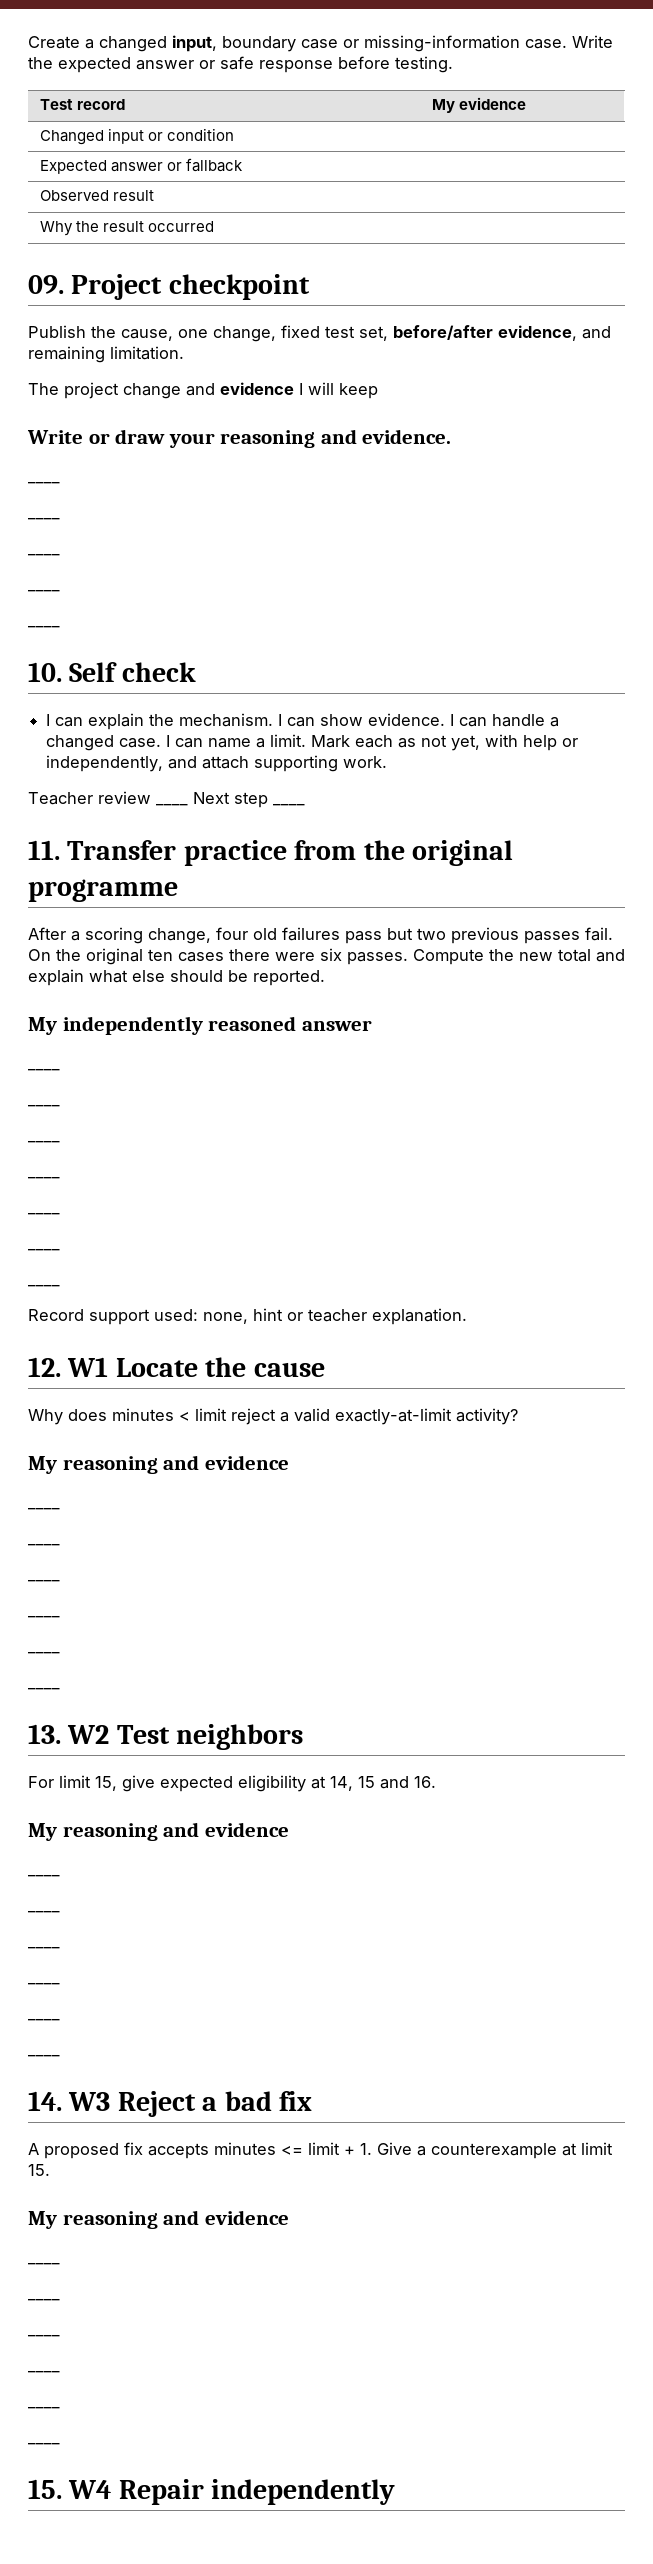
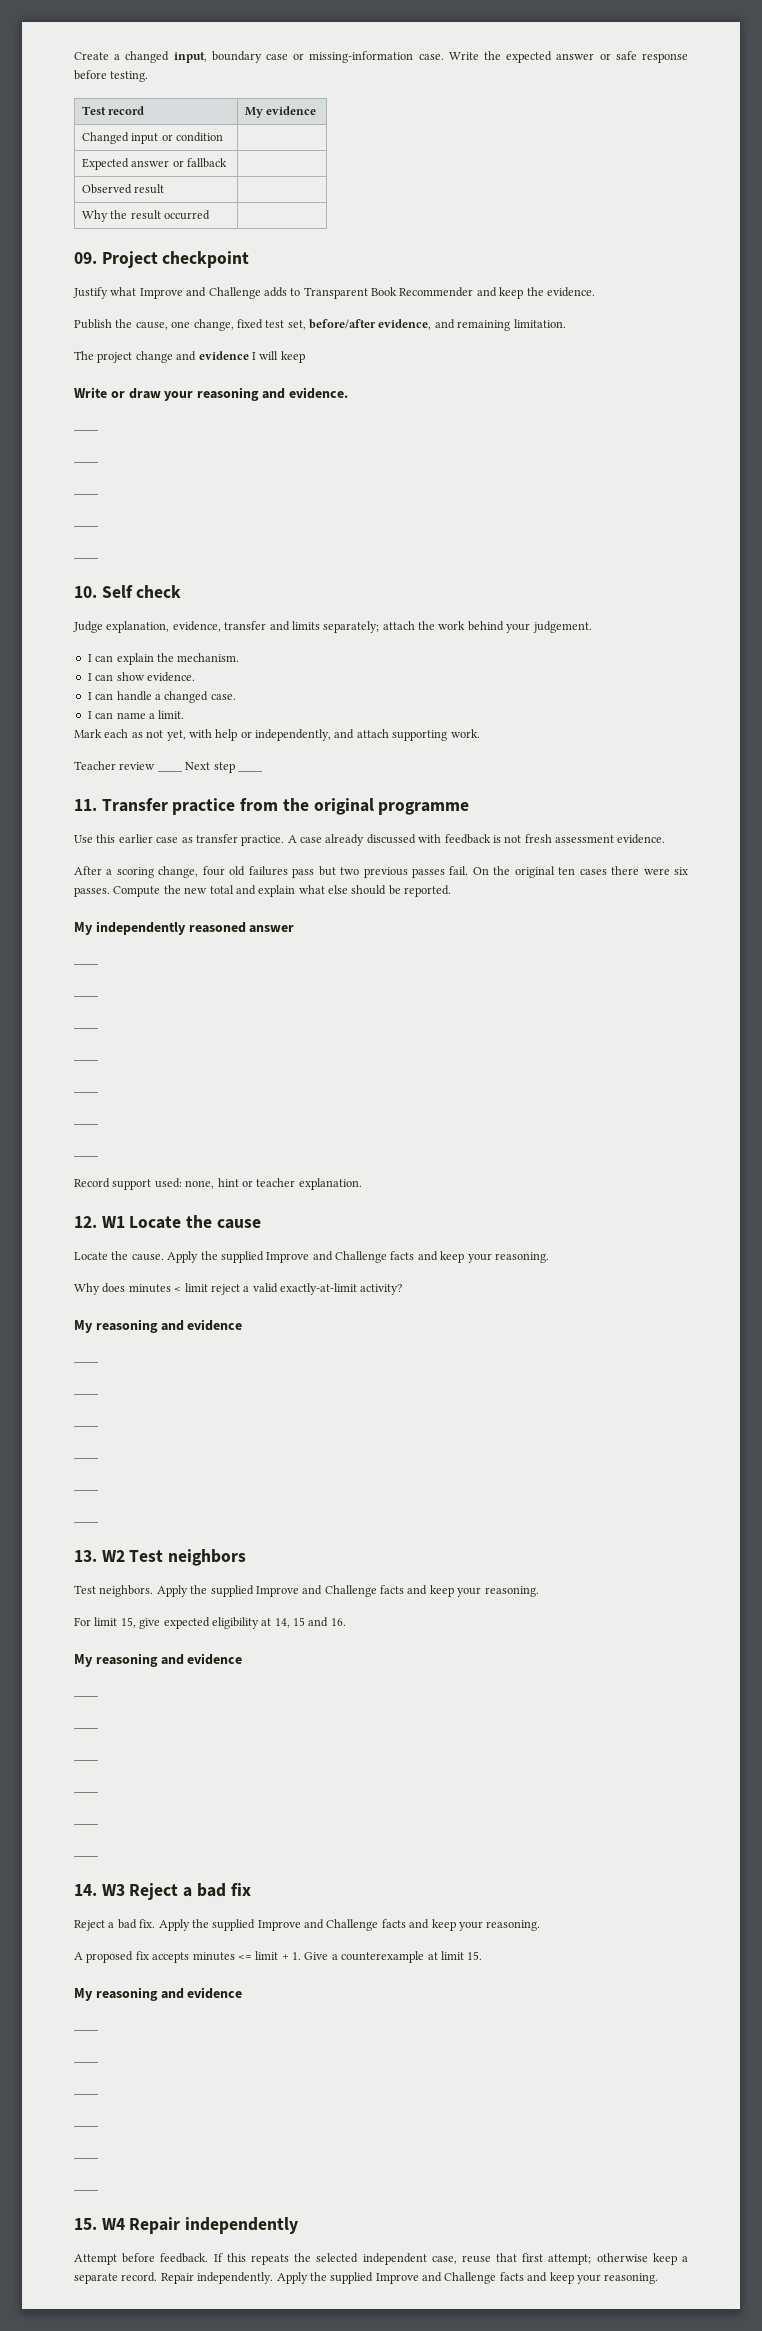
(310, 287) none -> [73,287,595,299] // Justify what Improve and Challenge adds to Transparent Book Recommender and keep the evidence.
(196, 672) none -> [73,621,592,633] // Judge explanation, evidence, transfer and limits separately; attach the work behind your judgement.
(274, 720) none -> (240, 657) //
(446, 719) none -> (195, 677) //
(162, 743) none -> (236, 697) //
(307, 740) none -> (185, 714) //
(178, 890) none -> [74,834,666,846] // Use this earlier case as transfer practice. A case already discussed with feedback is not fresh assessment evidence.
(325, 1369) none -> [74,1251,549,1263] // Locate the cause. Apply the supplied Improve and Challenge facts and keep your reasoning.
(304, 1737) none -> [74,1585,539,1597] // Test neighbors. Apply the supplied Improve and Challenge facts and keep your reasoning.
(313, 2101) none -> [74,1919,541,1931] // Reject a bad fix. Apply the supplied Improve and Challenge facts and keep your reasoning.
(396, 2492) none -> [74,2253,688,2265] [74,2272,659,2284] // Attempt before feedback. If this repeats the selected independent case, reuse that first attempt; otherwise keep a separate record. Repair independently. Apply the supplied Improve and Challenge facts and keep your reasoning.

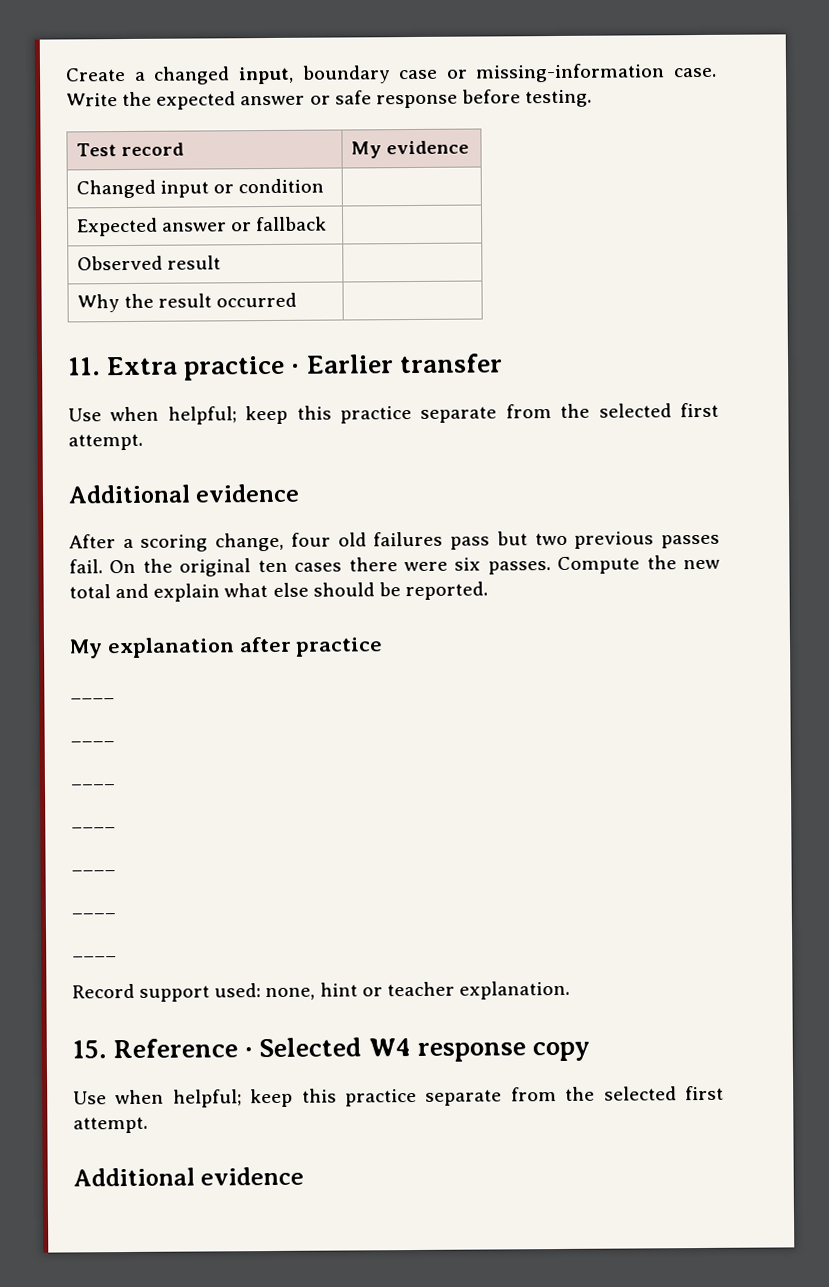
[74,251,250,268] [73,287,595,299] [74,319,566,331] [74,351,305,363] [74,387,348,401] [74,429,99,431] [74,461,99,463] [74,493,99,495] [74,525,99,527] [74,557,99,559] [74,585,182,598] [73,621,592,633] [87,653,240,665] [87,672,195,682] [87,691,236,703] [87,710,185,719] [74,729,480,741] [74,761,156,770] [157,770,183,772] [185,762,263,773] [74,798,470,815] [74,834,666,846] 09. Project checkpoint // Justify what Improve and Challenge adds to Transparent Book Recommender and keep the evidence. // Publish the cause, one change, fixed test set, before/after evidence, and remaining limitation. // The project change and evidence I will keep // Write or draw your reasoning and evidence. // ____ // ____ // ____ // ____ // ____ // 10. Self check // Judge explanation, evidence, transfer and limits separately; attach the work behind your judgement. // I can explain the mechanism. // I can show evidence. // I can handle a changed case. // I can name a limit. // Mark each as not yet, with help or independently, and attach supporting work. // Teacher review ____ Next step ____ // 11. Transfer practice from the original programme // Use this earlier case as transfer practice. A case already discussed with feedback is not fresh assessment evidence. -> [67,353,503,381] [68,402,719,425] [68,433,143,451] [68,483,301,504] 11. Extra practice · Earlier transfer // Use when helpful; keep this practice separate from the selected first attempt. // Additional evidence
[95,921,295,935] independently reasoned answer -> [106,636,384,659] explanation after practice
[74,1215,261,1229] [74,1251,549,1263] [74,1283,403,1295] [74,1319,243,1333] [74,1361,99,1363] [74,1393,99,1395] [74,1425,99,1427] [74,1457,99,1459] [74,1489,99,1491] [74,1521,99,1523] [74,1549,247,1566] [74,1585,539,1597] [74,1617,346,1629] [74,1653,243,1667] [74,1695,99,1697] [74,1727,99,1729] [74,1759,99,1761] [74,1791,99,1793] [74,1823,99,1825] [74,1855,99,1857] [74,1883,251,1900] [74,1919,541,1931] [74,1951,483,1963] [74,1987,243,2001] [74,2029,99,2031] [74,2061,99,2063] [74,2093,99,2095] [74,2125,99,2127] [74,2157,99,2159] [74,2189,99,2191] [74,2217,299,2234] [74,2253,688,2265] [74,2272,659,2284] 12. W1 Locate the cause // Locate the cause. Apply the supplied Improve and Challenge facts and keep your reasoning. // Why does minutes < limit reject a valid exactly-at-limit activity? // My reasoning and evidence // ____ // ____ // ____ // ____ // ____ // ____ // 13. W2 Test neighbors // Test neighbors. Apply the supplied Improve and Challenge facts and keep your reasoning. // For limit 15, give expected eligibility at 14, 15 and 16. // My reasoning and evidence // ____ // ____ // ____ // ____ // ____ // ____ // 14. W3 Reject a bad fix // Reject a bad fix. Apply the supplied Improve and Challenge facts and keep your reasoning. // A proposed fix accepts minutes <= limit + 1. Give a counterexample at limit 15. // My reasoning and evidence // ____ // ____ // ____ // ____ // ____ // ____ // 15. W4 Repair independently // Attempt before feedback. If this repeats the selected independent case, reuse that first attempt; otherwise keep a separate record. Repair independently. Apply the supplied Improve and Challenge facts and keep your reasoning. -> [72,1037,590,1062] [73,1085,724,1108] [73,1116,148,1134] [73,1166,305,1187] 15. Reference · Selected W4 response copy // Use when helpful; keep this practice separate from the selected first attempt. // Additional evidence

